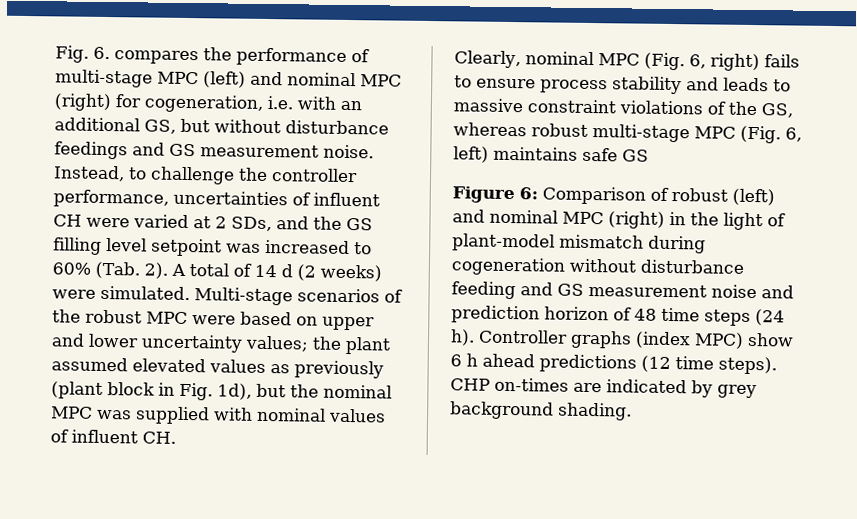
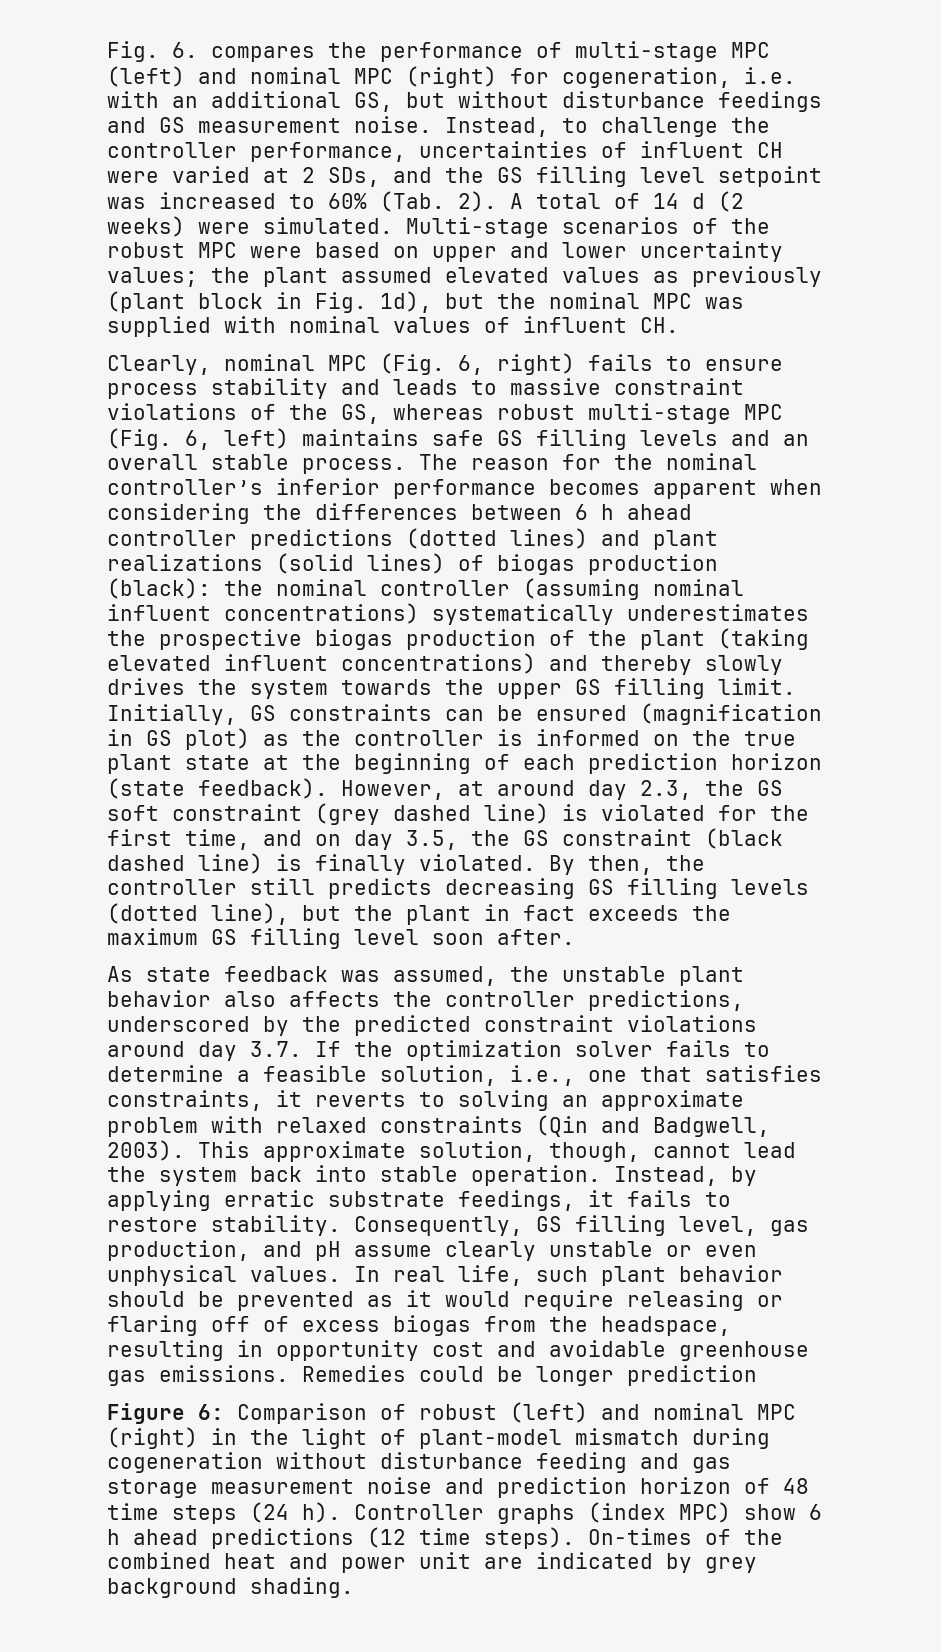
(649, 155) none -> [536,429,809,450] [107,453,757,474] [107,478,822,499] [107,503,692,524] [107,528,718,550] [107,553,718,575] [107,578,744,600] [107,603,809,625] [107,628,809,650] [107,653,783,675] [107,678,796,699] [107,703,822,725] [107,728,796,750] [107,753,822,774] [107,778,783,800] [107,803,809,825] [107,828,783,850] [107,853,705,875] [107,878,809,899] [107,903,731,925] [107,928,575,949] [107,966,744,986] [107,990,744,1011] [107,1015,757,1036] [107,1040,770,1061] [107,1065,822,1086] [107,1090,744,1111] [107,1115,770,1137] [107,1140,796,1162] [107,1165,757,1186] [107,1190,731,1211] [107,1215,809,1236] [107,1240,757,1261] [107,1265,783,1286] [107,1290,783,1311] [107,1315,731,1336] [107,1340,809,1361] [107,1365,757,1386] filling levels and an overall stable process. The reason for the nominal controller’s inferior performance becomes apparent when considering the differences between 6 h ahead controller predictions (dotted lines) and plant realizations (solid lines) of biogas production (black): the nominal controller (assuming nominal influent concentrations) systematically underestimates the prospective biogas production of the plant (taking elevated influent concentrations) and thereby slowly drives the system towards the upper GS filling limit. Initially, GS constraints can be ensured (magnification in GS plot) as the controller is informed on the true plant state at the beginning of each prediction horizon (state feedback). However, at around day 2.3, the GS soft constraint (grey dashed line) is violated for the first time, and on day 3.5, the GS constraint (black dashed line) is finally violated. By then, the controller still predicts decreasing GS filling levels (dotted line), but the plant in fact exceeds the maximum GS filling level soon after. // As state feedback was assumed, the unstable plant behavior also affects the controller predictions, underscored by the predicted constraint violations around day 3.7. If the optimization solver fails to determine a feasible solution, i.e., one that satisfies constraints, it reverts to solving an approximate problem with relaxed constraints (Qin and Badgwell, 2003). This approximate solution, though, cannot lead the system back into stable operation. Instead, by applying erratic substrate feedings, it fails to restore stability. Consequently, GS filling level, gas production, and pH assume clearly unstable or even unphysical values. In real life, such plant behavior should be prevented as it would require releasing or flaring off of excess biogas from the headspace, resulting in opportunity cost and avoidable greenhouse gas emissions. Remedies could be longer prediction
[557,283,584,296] GS -> [692,1457,731,1473] [107,1479,198,1498] gas storage
[450,377,569,392] CHP on-times -> [588,1528,783,1545] [107,1552,471,1573] On-times of the combined heat and power unit

